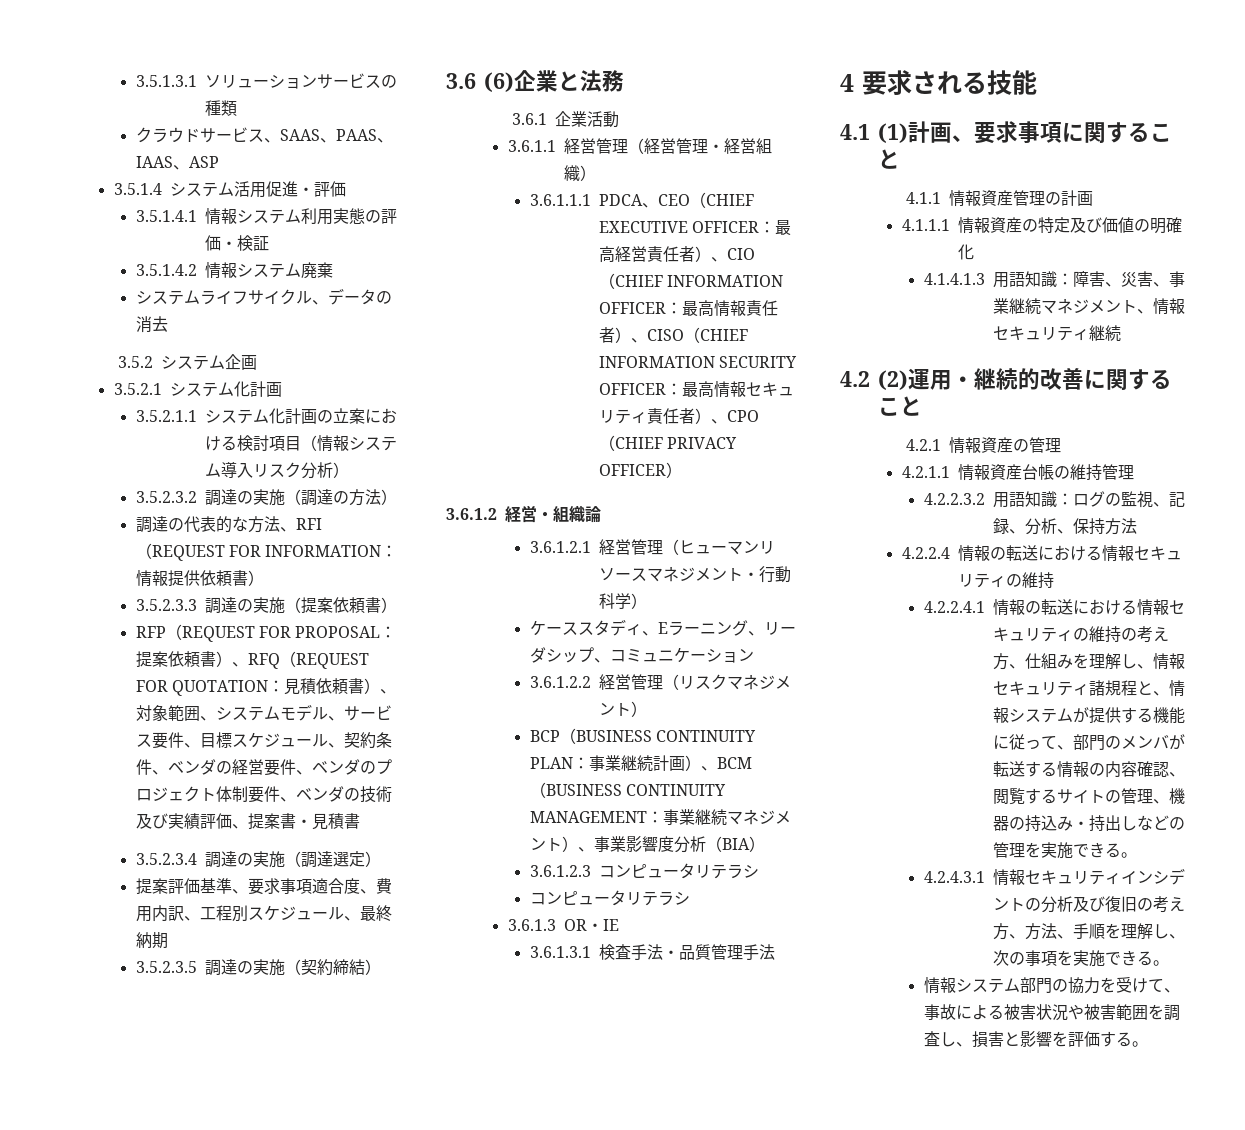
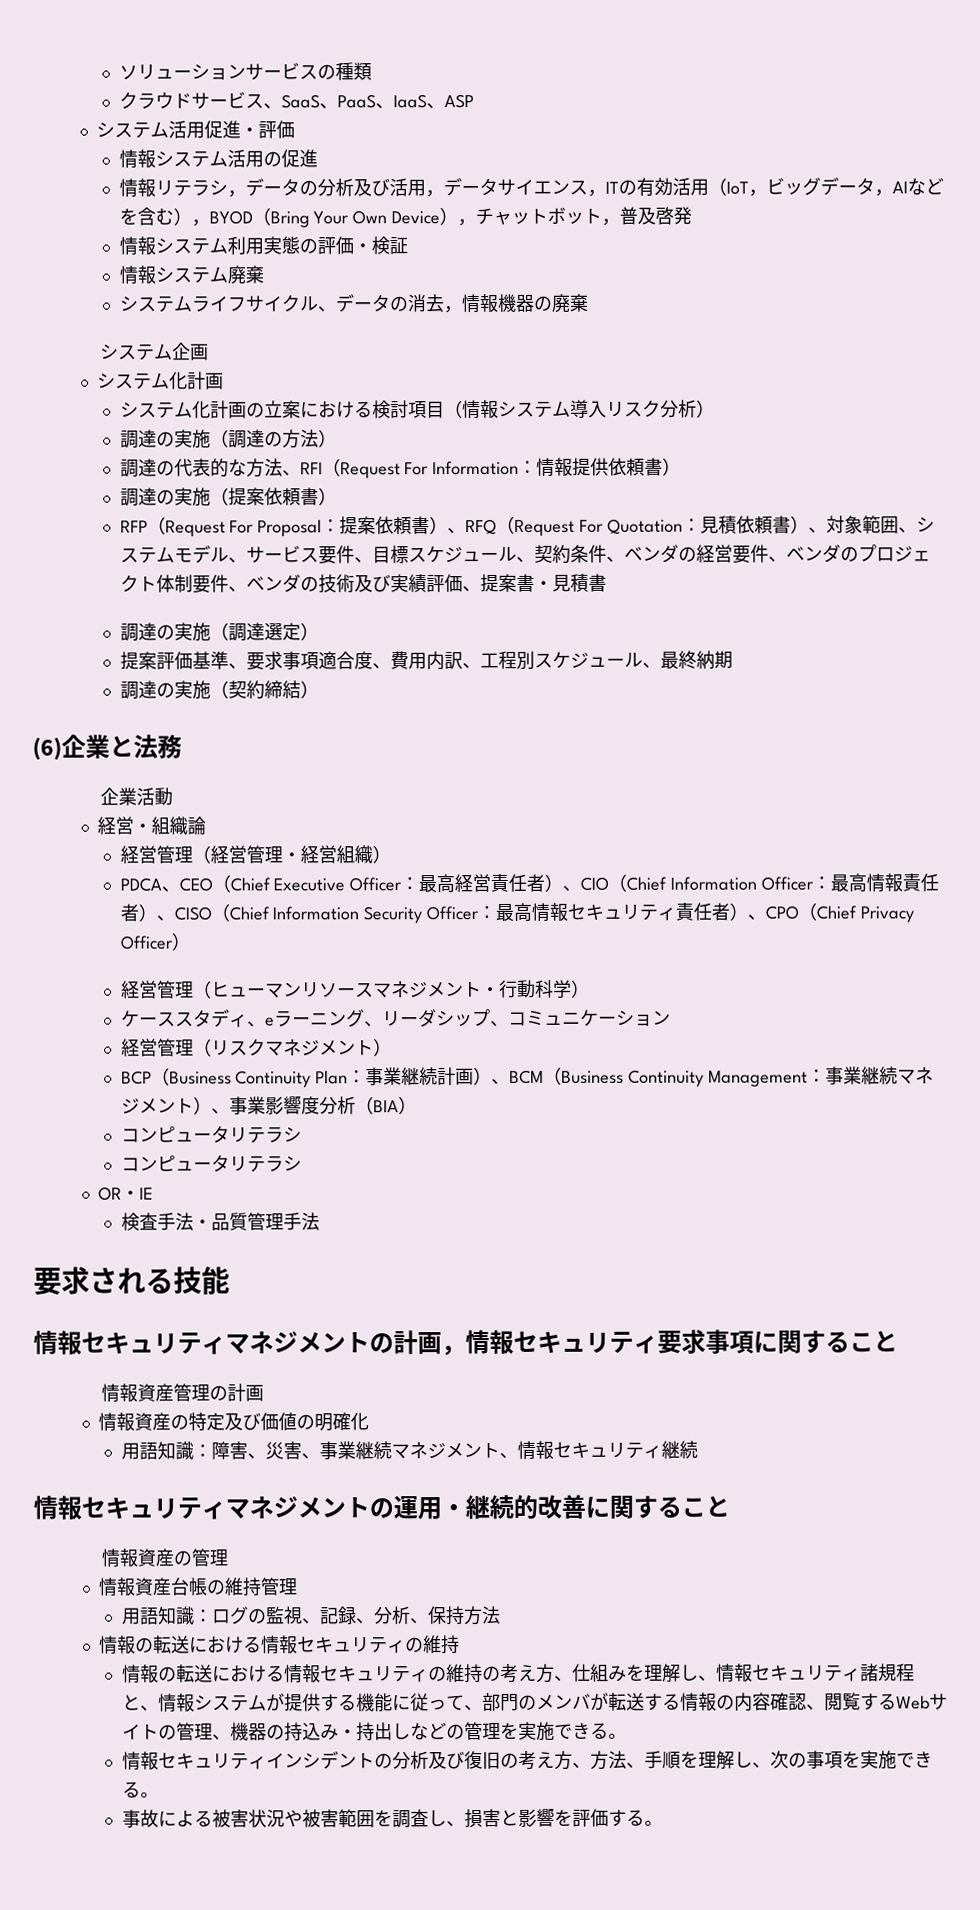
[135,75,197,87] 3.5.1.3.1 -> (118, 72) none
[279,129,393,143] [135,156,173,168] SAAS、PAAS、IAAS -> [280,94,427,110] SaaS、PaaS、IaaS
[113,183,162,195] 3.5.1.4 -> (474, 101) none
[135,210,197,222] 3.5.1.4.1 -> [118,149,318,169] [118,177,944,198] [118,206,693,228] 情報システム活用の促進 // 情報リテラシ，データの分析及び活用，データサイエンス，ITの有効活用（IoT，ビッグデータ，AIなどを含む），BYOD（Bring Your Own Device），チャットボット，普及啓発 //
[135,264,197,276] 3.5.1.4.2 -> (408, 245) none
[118,356,154,368] // 3.5.2 -> [442,293,588,314] ，情報機器の廃棄 //
[113,383,162,395] 3.5.2.1 -> (209, 352) none
[135,410,197,422] 3.5.2.1.1 -> (224, 381) none
[135,491,197,503] 3.5.2.3.2 -> (715, 408) none
[151,545,382,561] REQUEST FOR INFORMATION -> [339,460,520,479] Request For Information
[135,599,197,611] 3.5.2.3.3 -> (682, 466) none
[181,626,381,642] REQUEST FOR PROPOSAL -> [164,519,323,537] Request For Proposal
[295,653,369,669] [135,680,269,696] REQUEST FOR QUOTATION -> [514,518,683,536] Request For Quotation
[135,853,197,865] 3.5.2.3.4 -> (607, 582) none
[135,961,197,973] 3.5.2.3.5 -> (733, 659) none
[446,73,476,89] 3.6 -> (319, 689) none
[512,113,548,125] 3.6.1 -> (182, 746) none
[507,140,556,152] 3.6.1.1 -> [96,816,206,836] 経営・組織論 //
[529,194,591,206] 3.6.1.1.1 -> (391, 854) none
[705,194,754,206] [598,221,760,233] CHIEF EXECUTIVE OFFICER -> [229,877,403,892] Chief Executive Officer
[614,275,784,287] [598,302,666,314] CHIEF INFORMATION OFFICER -> [626,876,814,891] Chief Information Officer
[699,329,748,341] [598,356,798,368] [598,383,666,395] CHIEF INFORMATION SECURITY OFFICER -> [228,906,480,924] Chief Information Security Officer
[614,437,738,449] [598,462,682,478] [446,505,601,523] [529,541,591,553] CHIEF PRIVACY OFFICER） // 3.6.1.2経営・組織論 // 3.6.1.2.1 -> [816,905,914,923] [119,932,190,951] Chief Privacy Officer） //
[657,622,668,634] E -> [264,1017,275,1027] e
[529,676,591,688] 3.6.1.2.2 -> (671, 1017) none
[575,730,757,742] [529,757,573,769] BUSINESS CONTINUITY PLAN -> [168,1070,349,1088] Business Continuity Plan
[545,784,727,796] [529,811,647,823] BUSINESS CONTINUITY MANAGEMENT -> [561,1069,808,1087] Business Continuity Management
[529,865,591,877] 3.6.1.2.3 -> (417, 1105) none
[507,919,556,931] 3.6.1.3 -> (302, 1164) none
[529,946,591,958] 3.6.1.3.1 -> (153, 1193) none
[840,74,854,92] 4 -> (320, 1221) none
[840,121,974,143] 4.1 (1)計画、 -> [33,1329,658,1356] 情報セキュリティマネジメントの計画，情報セキュリティ
[906,192,942,204] 4.1.1 -> (898, 1341) none
[901,219,950,231] 4.1.1.1 -> (264, 1393) none
[923,273,985,285] 4.1.4.1.3 -> (369, 1421) none
[840,370,908,390] 4.2 (2) -> [33,1495,394,1520] 情報セキュリティマネジメントの
[906,439,942,451] 4.2.1 -> (730, 1506) none
[901,466,950,478] 4.2.1.1 -> (228, 1557) none
[923,493,985,505] 4.2.2.3.2 -> (298, 1586) none
[901,547,950,559] 4.2.2.4 -> (501, 1615) none
[923,601,985,613] 4.2.2.4.1 -> (460, 1645) none
(1057, 796) none -> [895,1695,930,1710] Web
[923,871,985,883] 4.2.4.3.1 -> (627, 1736) none
[923,977,1180,994] 情報システム部門の協力を受けて、 -> (159, 1795) none

